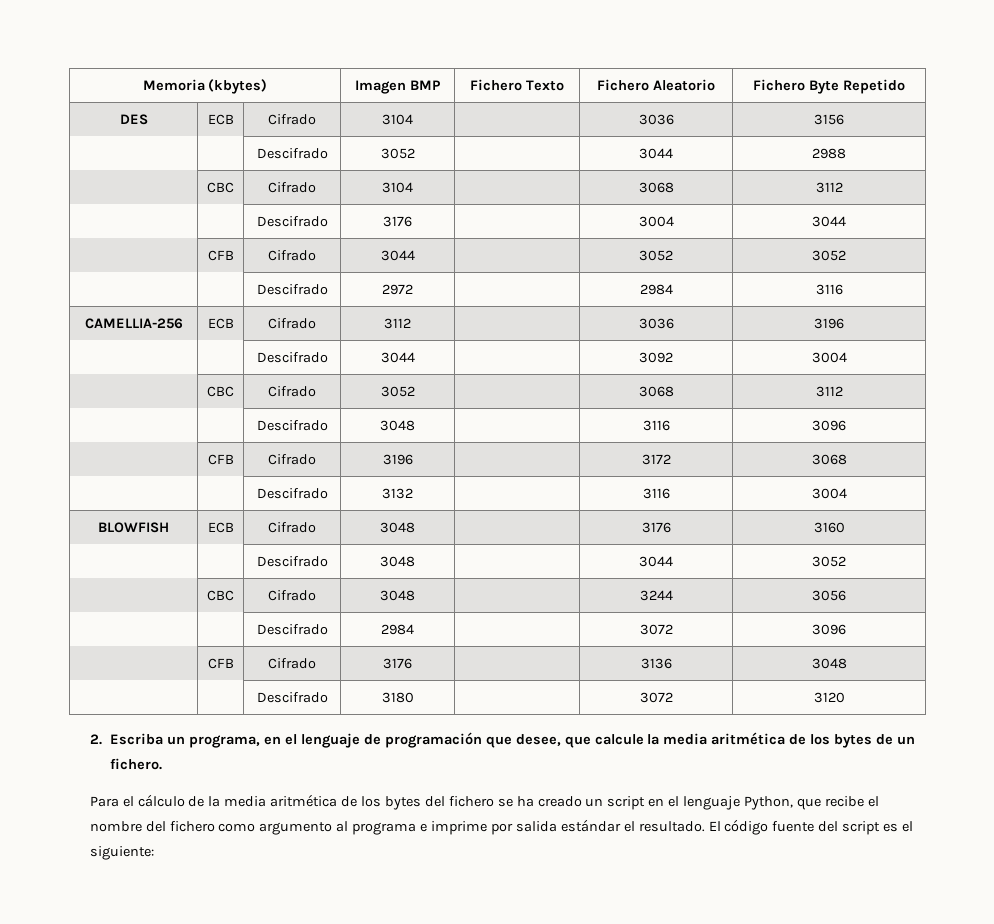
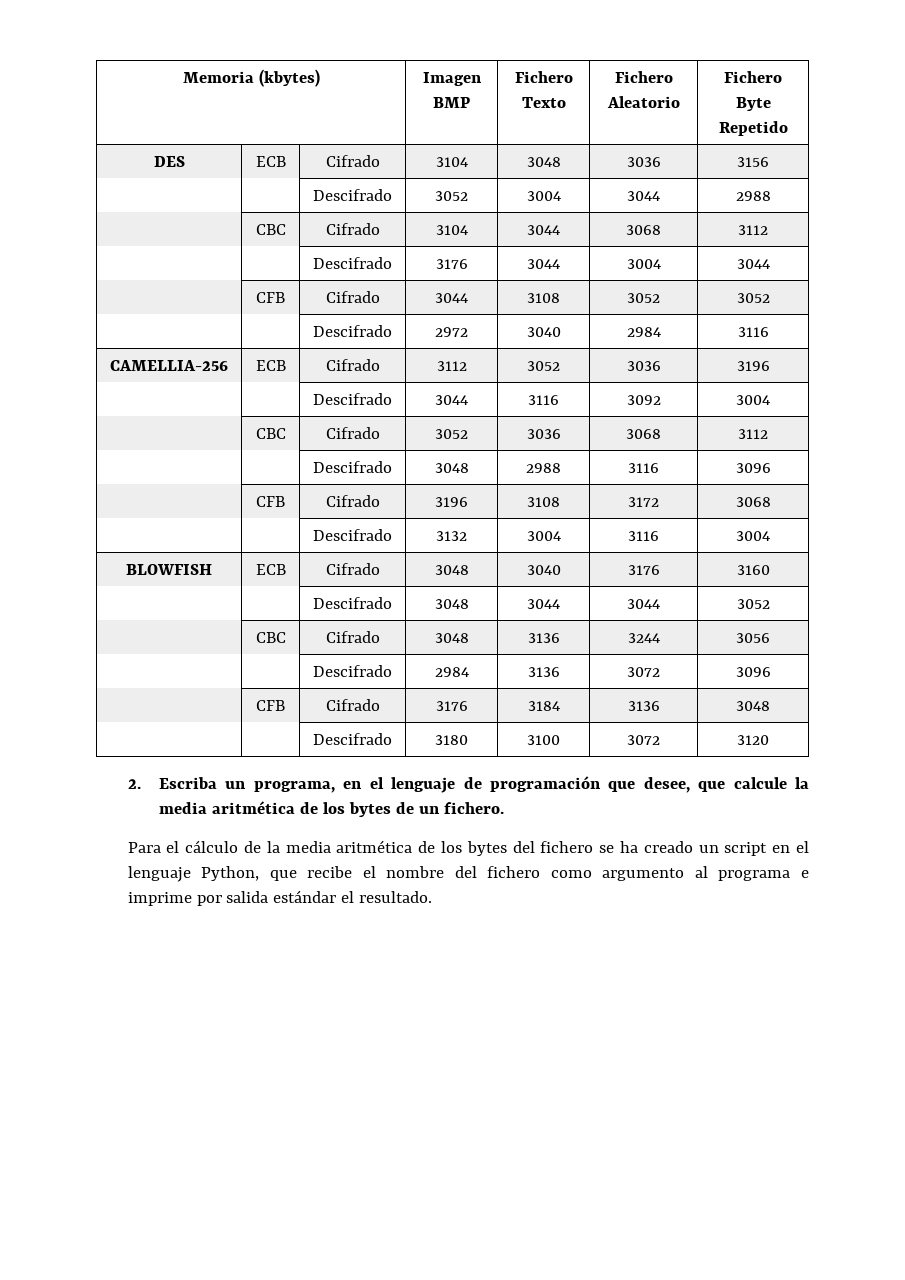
(413, 119) none -> [526,157,561,167] 3048
(415, 153) none -> [526,191,561,201] 3004
(413, 187) none -> [527,225,560,235] 3044
(412, 221) none -> [527,259,560,269] 3044
(415, 255) none -> [527,293,560,303] 3108
(413, 289) none -> [526,327,561,337] 3040
(411, 323) none -> [527,361,560,371] 3052
(415, 357) none -> [528,395,559,405] 3116
(415, 391) none -> [526,429,561,439] 3036
(415, 425) none -> [526,463,561,473] 2988
(413, 459) none -> [527,497,560,507] 3108
(413, 493) none -> [526,531,561,541] 3004
(415, 527) none -> [526,565,561,575] 3040
(415, 561) none -> [527,599,560,609] 3044
(415, 595) none -> [527,633,560,643] 3136
(414, 629) none -> [527,667,560,677] 3136
(412, 663) none -> [527,701,560,711] 3184
(414, 697) none -> [527,735,560,745] 3100
[708,819,914,835] [89,846,154,860] El código fuente del script es el siguiente: -> (433, 897) none

